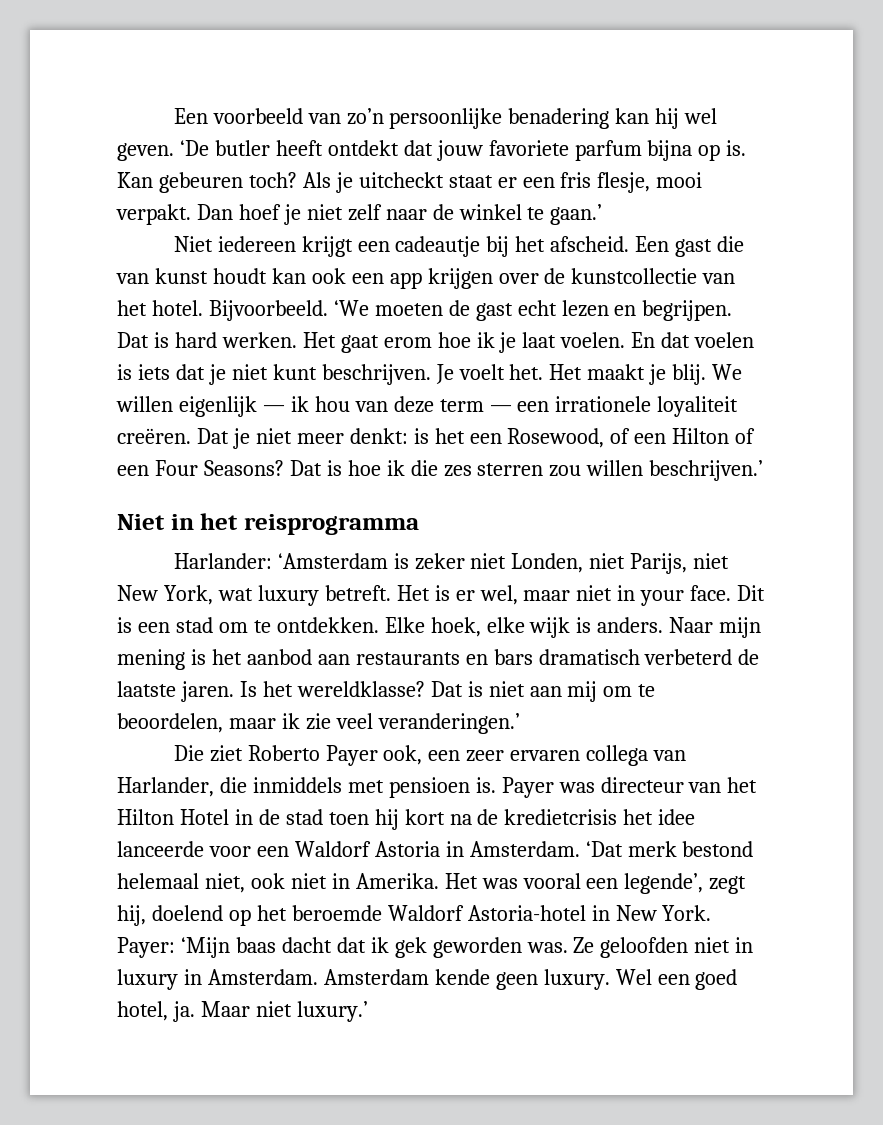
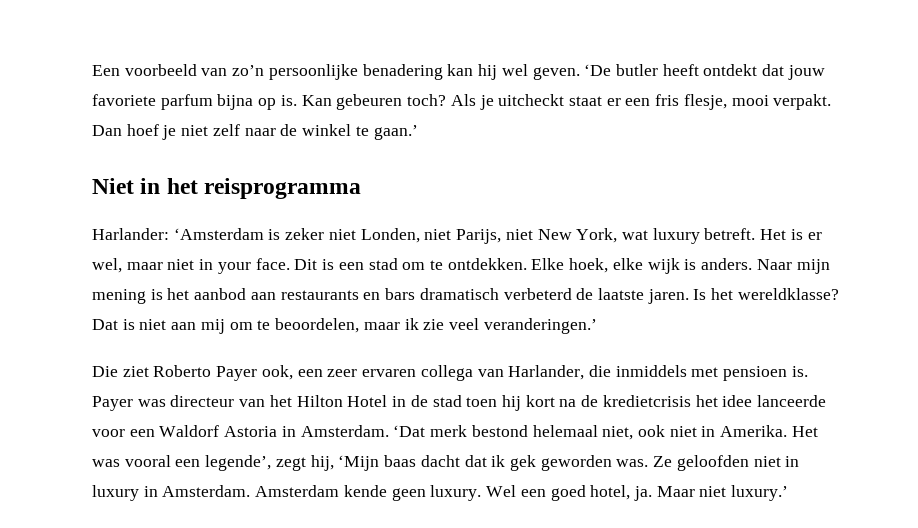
[173,236,745,257] [116,268,736,289] [117,300,733,321] [117,332,755,353] [117,364,743,385] [116,396,739,417] [117,428,756,449] [117,460,764,481] // Niet iedereen krijgt een cadeautje bij het afscheid. Een gast die van kunst houdt kan ook een app krijgen over de kunstcollectie van het hotel. Bijvoorbeeld. ‘We moeten de gast echt lezen en begrijpen. Dat is hard werken. Het gaat erom hoe ik je laat voelen. En dat voelen is iets dat je niet kunt beschrijven. Je voelt het. Het maakt je blij. We willen eigenlijk — ik hou van deze term — een irrationele loyaliteit creëren. Dat je niet meer denkt: is het een Rosewood, of een Hilton of een Four Seasons? Dat is hoe ik die zes sterren zou willen beschrijven.’ -> (418, 132) none
[151,905,712,926] [117,937,175,958] doelend op het beroemde Waldorf Astoria-hotel in New York. Payer: -> (334, 463) none

